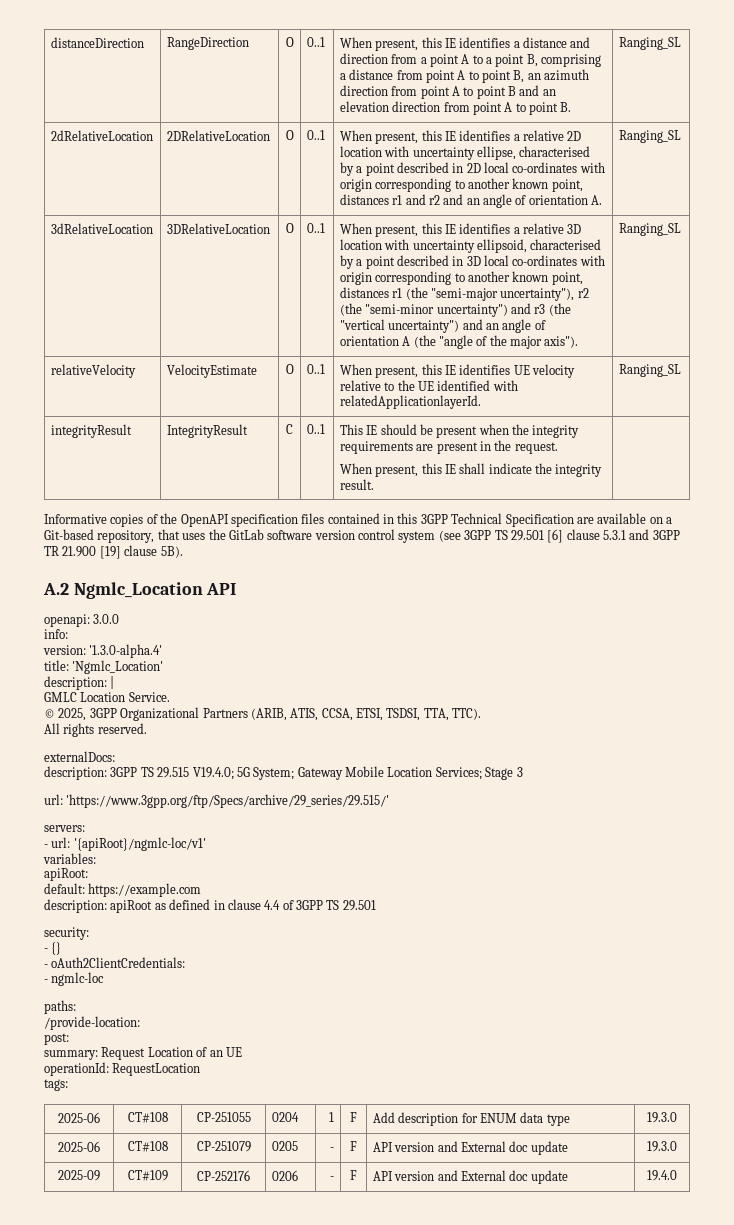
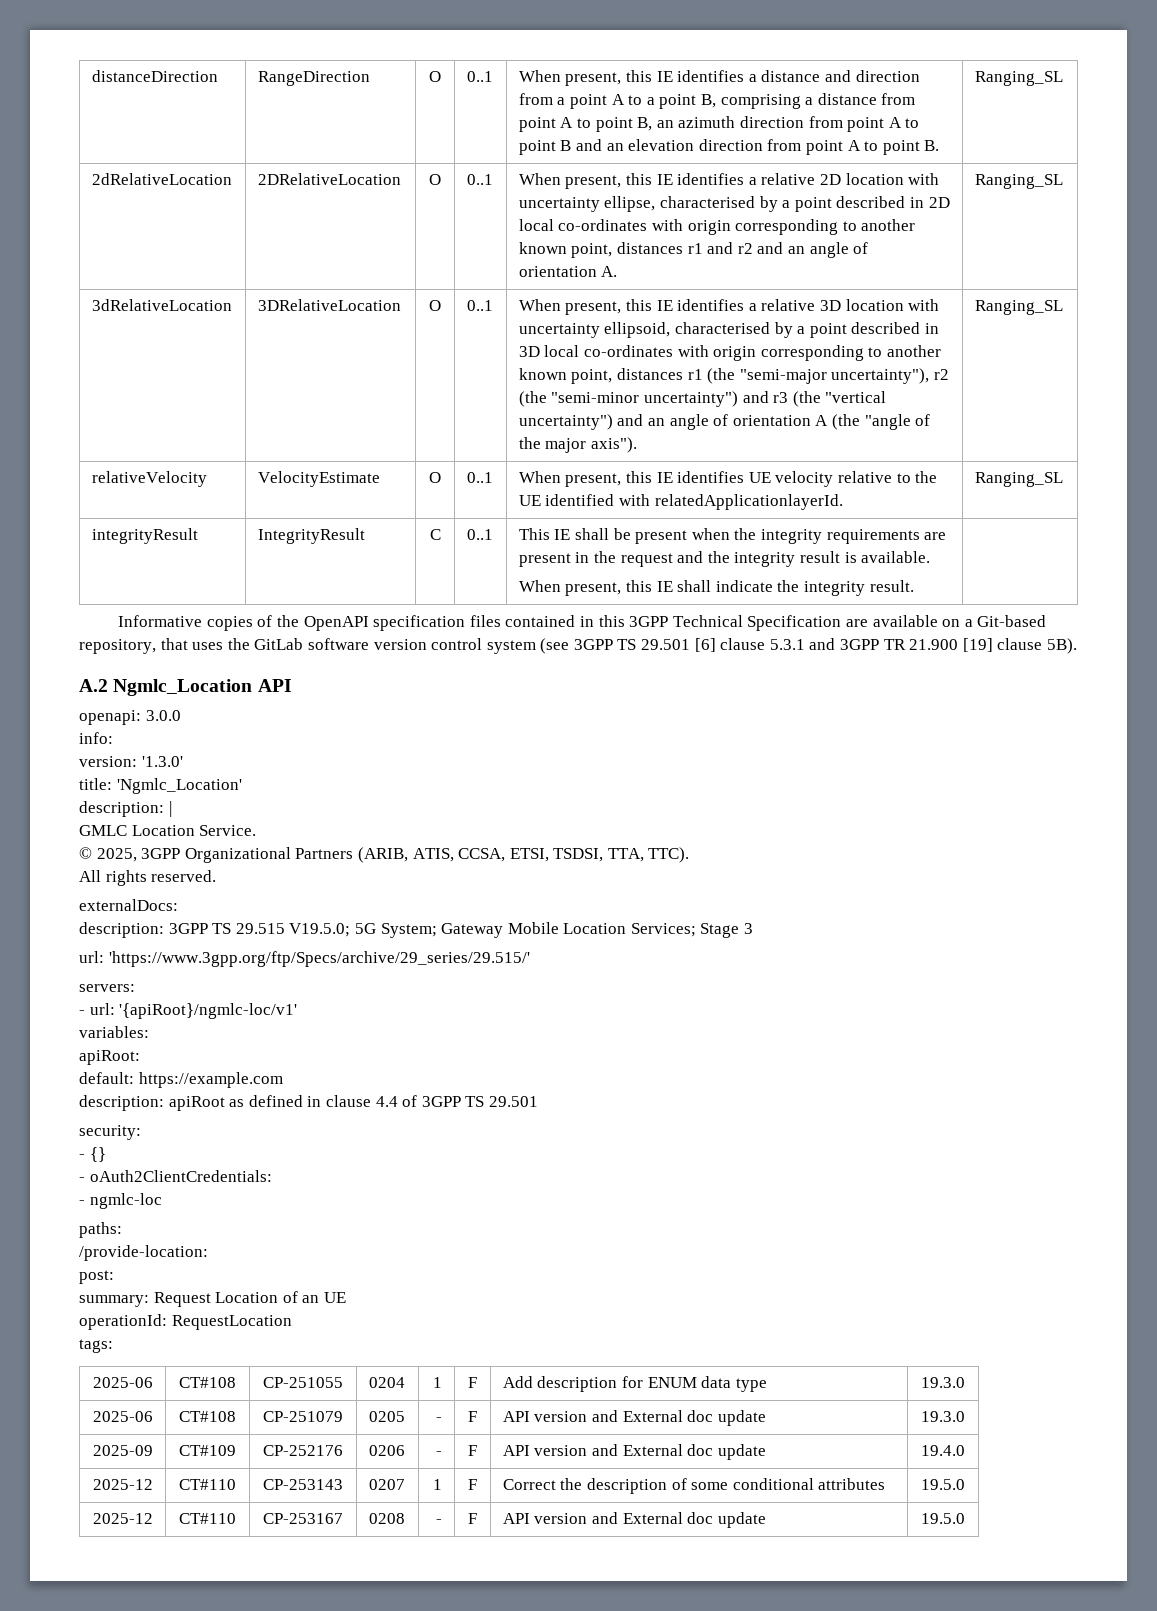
[380,424,417,435] should -> [575,528,610,540] shall
[514,442,558,454] request. -> [620,551,931,567] request and the integrity result is available.
[89,644,163,658] '1.3.0-alpha.4' -> [141,756,183,767] '1.3.0'
[192,767,234,780] V19.4.0; -> [289,923,351,937] V19.5.0;
(677, 1175) none -> [92,1479,153,1490] [179,1479,236,1490] [263,1479,343,1490] [368,1479,405,1490] [433,1479,443,1490] [468,1479,477,1490] [502,1478,886,1494] [921,1479,965,1490] [92,1513,153,1524] [179,1513,236,1524] [263,1513,343,1524] [368,1513,405,1524] [436,1519,443,1524] [468,1513,477,1524] [502,1512,766,1528] [921,1513,965,1524] // 2025-12 | CT#110 | CP-253143 | 0207 | 1 | F | Correct the description of some conditional attributes | 19.5.0 // 2025-12 | CT#110 | CP-253167 | 0208 | - | F | API version and External doc update | 19.5.0

